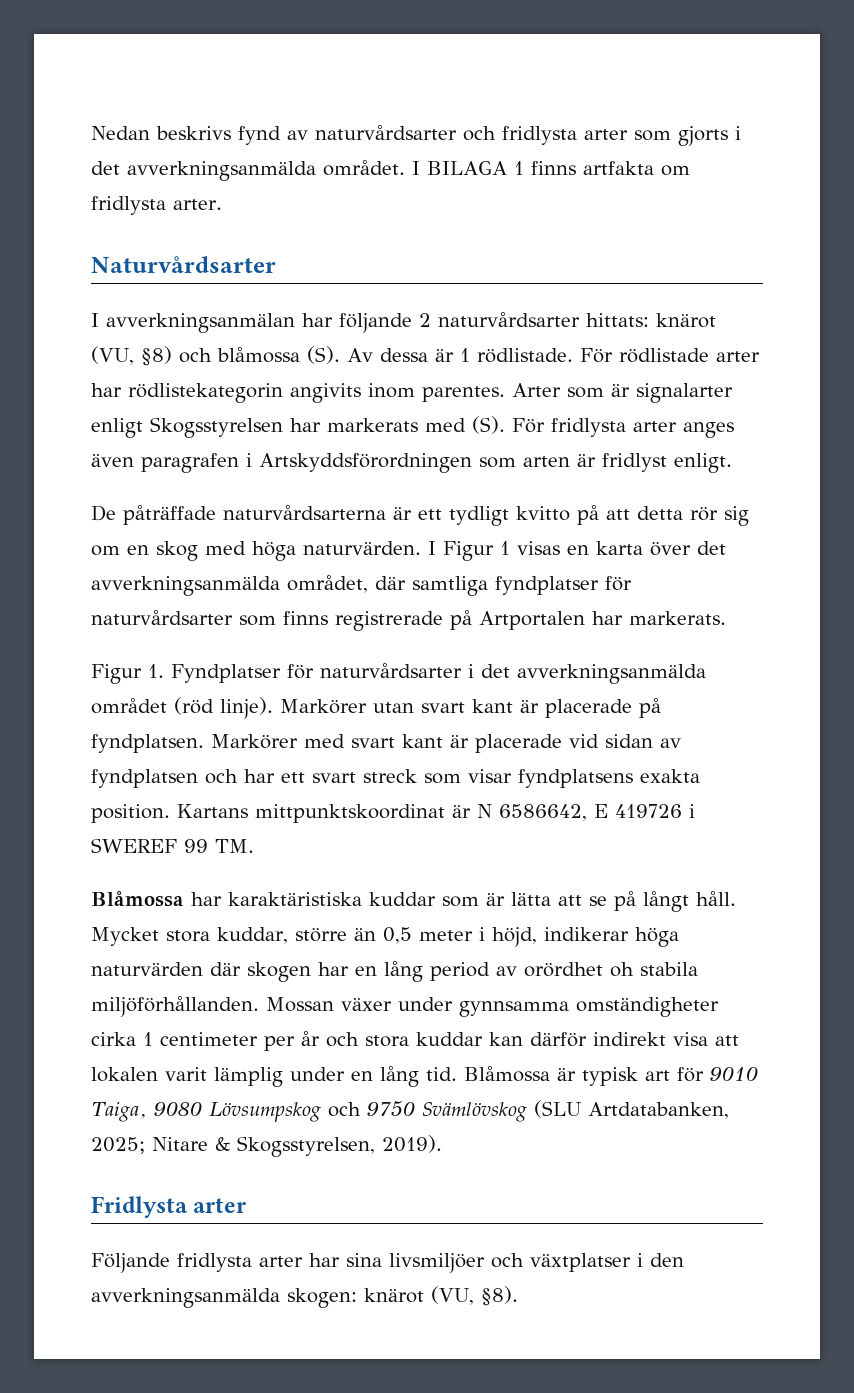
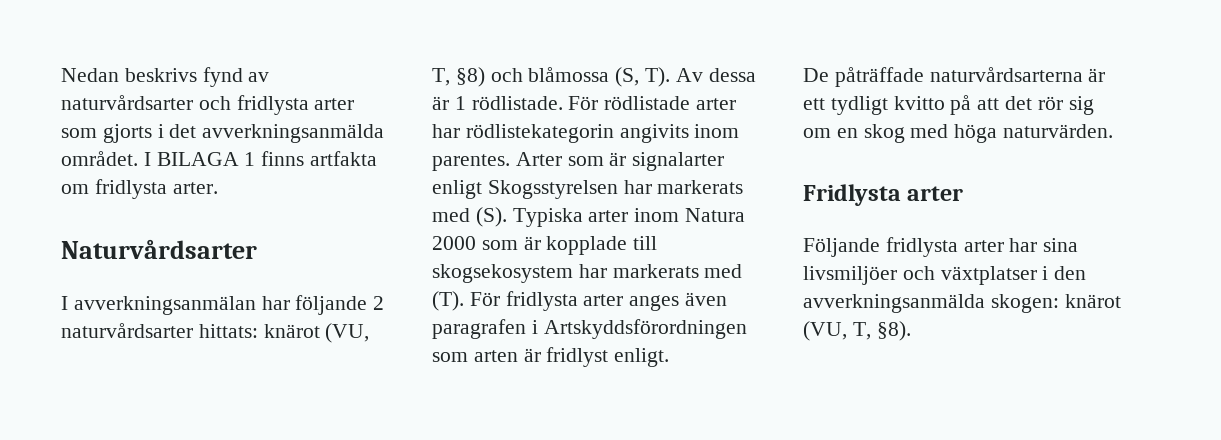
(134, 355) none -> [432,68,450,86] T,
[307,346,340,364] (S). -> [615,67,671,87] (S, T).
(505, 425) none -> [512,208,746,227] [432,236,658,255] [432,264,743,283] [432,291,464,311] Typiska arter inom Natura 2000 som är kopplade till skogsekosystem har markerats med (T).
[637,506,683,520] detta -> [1005,96,1033,110] det
[428,541,726,561] [91,575,632,596] [91,610,726,631] [91,663,706,684] [91,697,661,719] [91,734,681,753] [91,769,700,788] [91,804,695,823] [91,838,254,853] [91,890,736,912] [91,927,679,947] [91,961,698,982] [91,996,719,1017] [91,1031,739,1051] [91,1066,758,1087] [91,1100,729,1122] [91,1135,442,1157] I Figur 1 visas en karta över det avverkningsanmälda området, där samtliga fyndplatser för naturvårdsarter som finns registrerade på Artportalen har markerats. // Figur 1. Fyndplatser för naturvårdsarter i det avverkningsanmälda området (röd linje). Markörer utan svart kant är placerade på fyndplatsen. Markörer med svart kant är placerade vid sidan av fyndplatsen och har ett svart streck som visar fyndplatsens exakta position. Kartans mittpunktskoordinat är N 6586642, E 419726 i SWEREF 99 TM. // Blåmossa har karaktäristiska kuddar som är lätta att se på långt håll. Mycket stora kuddar, större än 0,5 meter i höjd, indikerar höga naturvärden där skogen har en lång period av orördhet oh stabila miljöförhållanden. Mossan växer under gynnsamma omständigheter cirka 1 centimeter per år och stora kuddar kan därför indirekt visa att lokalen varit lämplig under en lång tid. Blåmossa är typisk art för 9010 Taiga, 9080 Lövsumpskog och 9750 Svämlövskog (SLU Artdatabanken, 2025; Nitare & Skogsstyrelsen, 2019). -> (1114, 131) none
(474, 1295) none -> [852,322,871,340] T,

